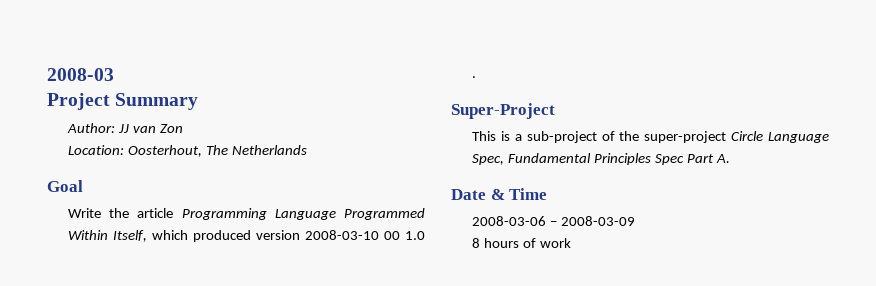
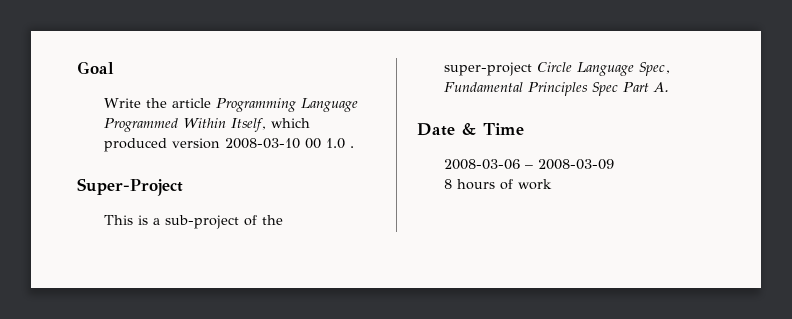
[47,68,114,81] [47,93,199,110] [66,123,183,133] [67,145,307,157] 2008-03 // Project Summary // Author: JJ van Zon // Location: Oosterhout, The Netherlands // -> (77, 67) none

